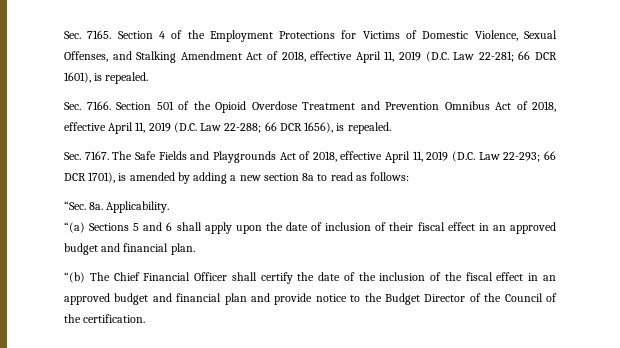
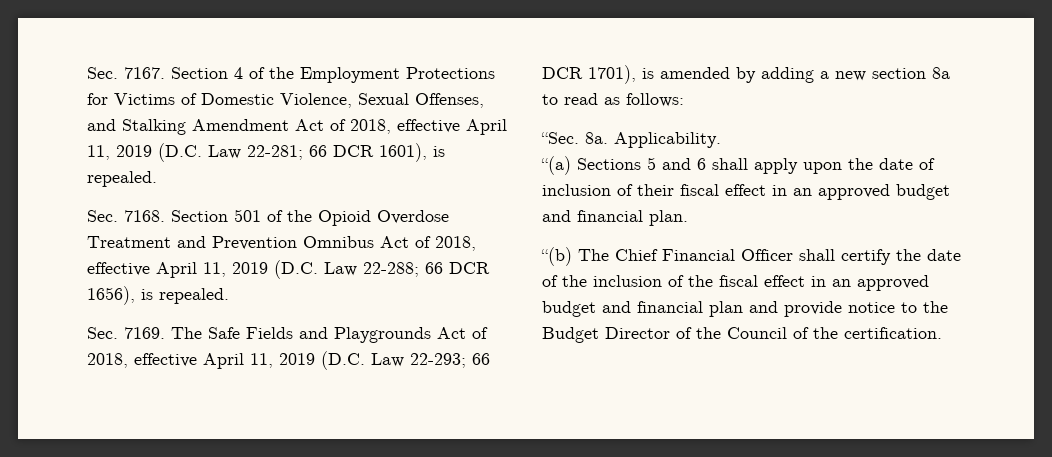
[64,30,112,39] Sec. 7165. -> [87,67,165,79] Sec. 7167.
[86,101,111,110] 7166. -> [124,210,165,222] 7168.
[84,151,109,160] 7167. -> [124,327,165,339] 7169.

